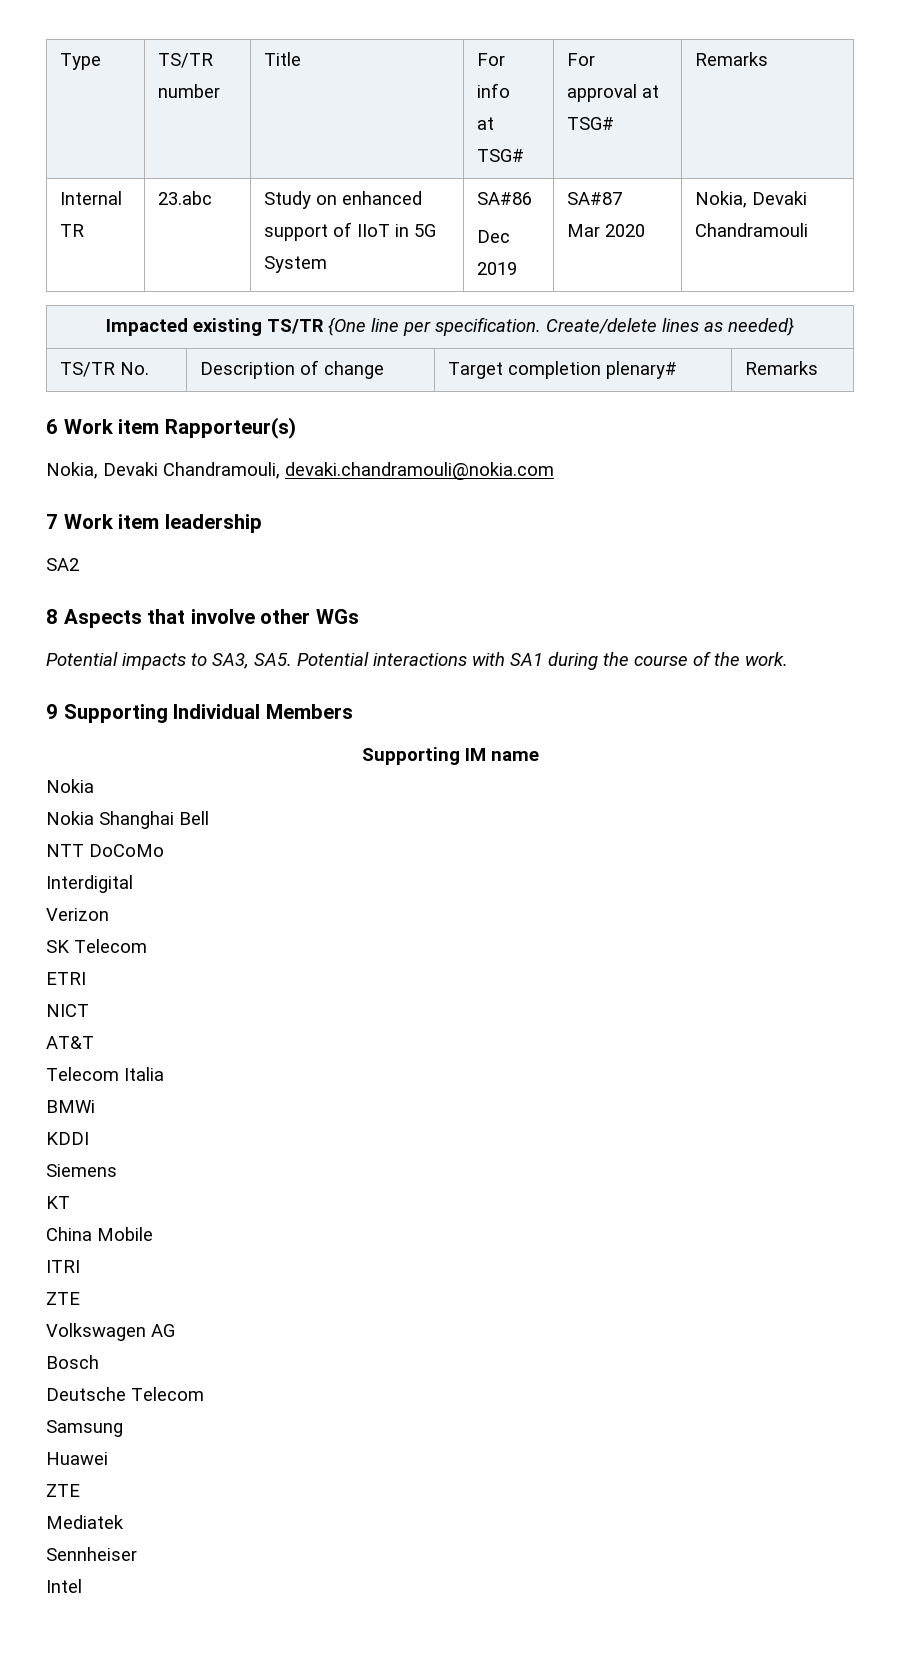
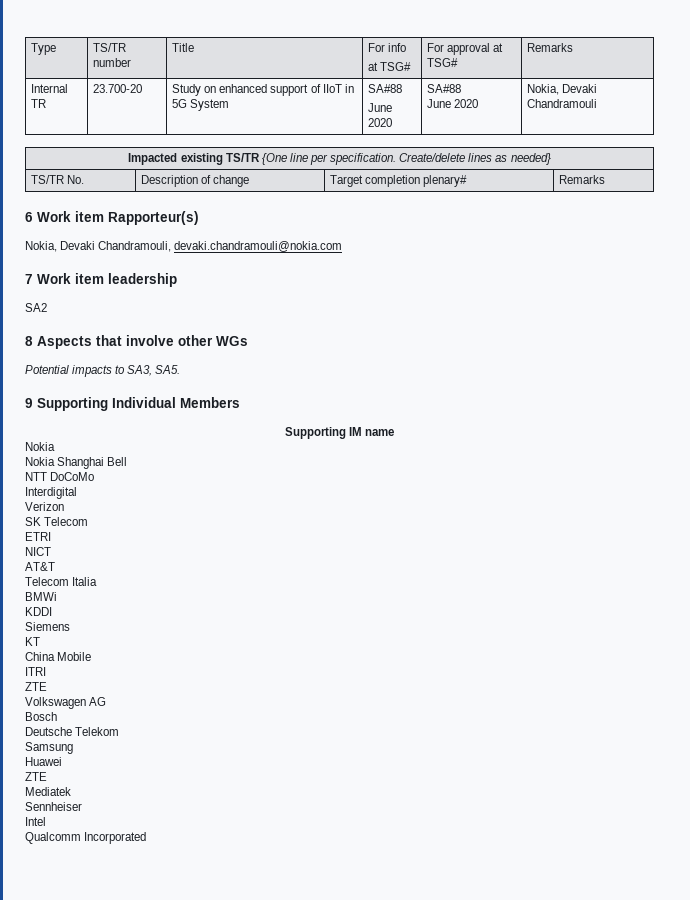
[157,191,212,205] 23.abc -> [93,84,143,93] 23.700-20
[476,192,532,205] [476,230,510,243] [476,262,517,275] [566,192,622,205] [566,224,600,237] SA#86 // Dec 2019 | SA#87 // Mar -> [368,84,403,93] [368,103,393,112] [368,118,393,127] [427,84,462,93] [427,99,452,108] SA#88 // June 2020 | SA#88 // June
[297,651,788,670] Potential interactions with SA1 during the course of the work. -> (181, 369) none
[131,1387,204,1401] Telecom -> [75,727,120,736] Telekom
(82, 1586) none -> [25,832,147,844] // Qualcomm Incorporated

